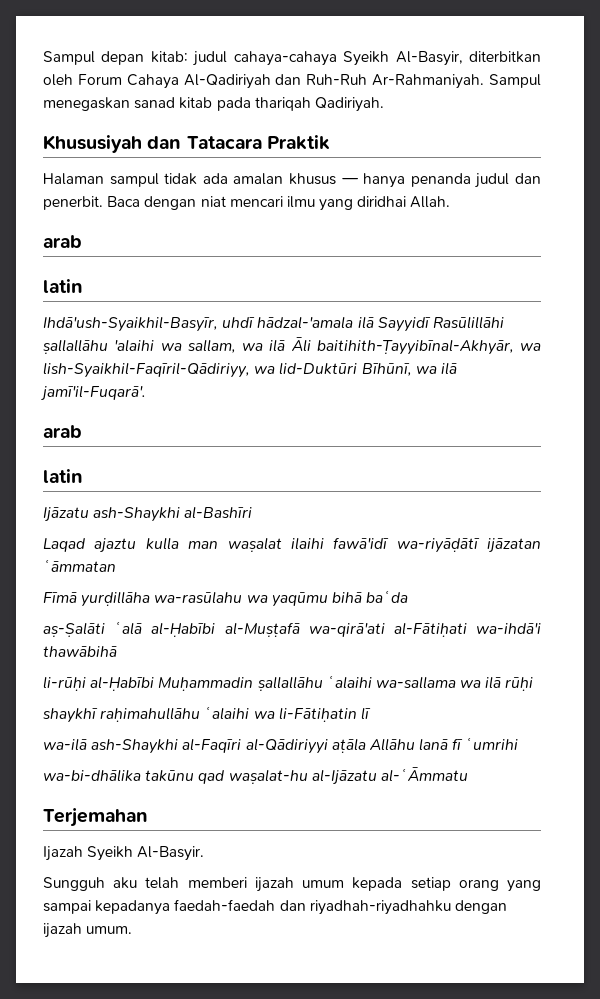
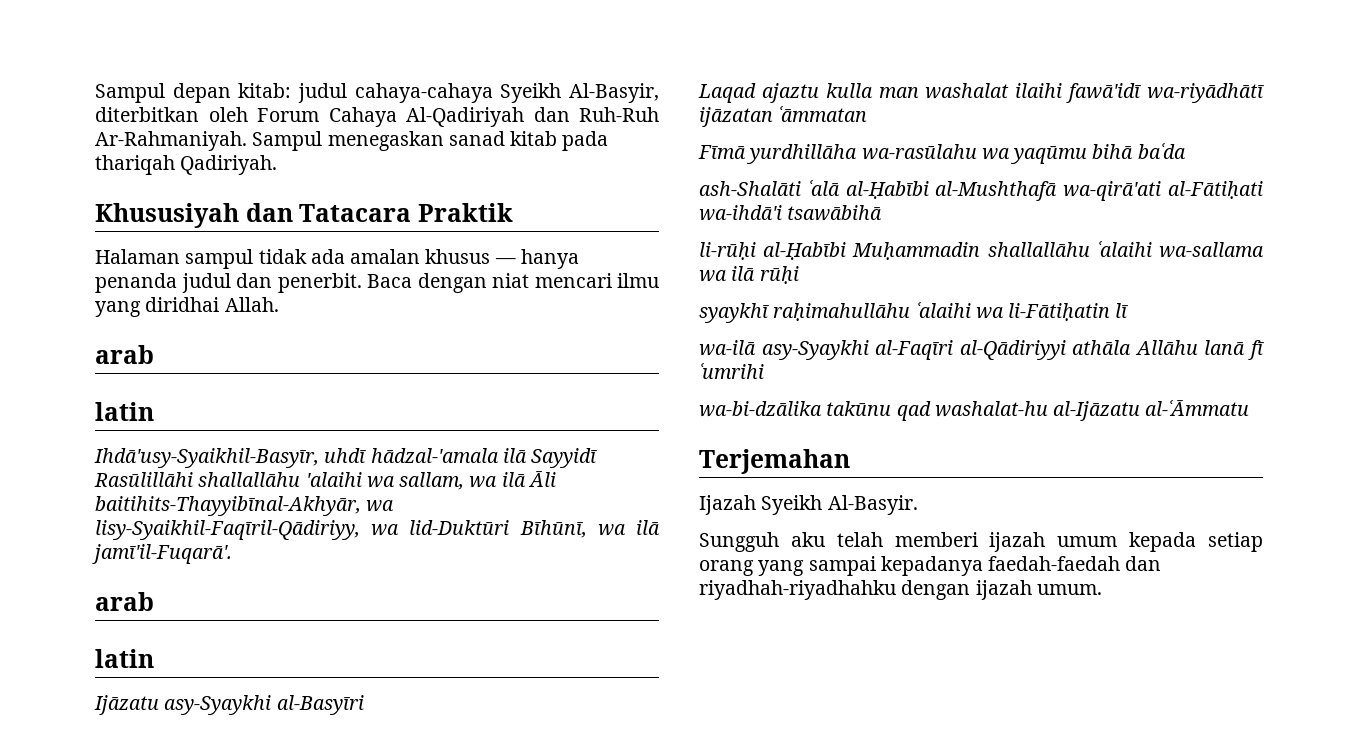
[43,316,218,332] Ihdā'ush-Syaikhil-Basyīr, -> [94,448,319,468] Ihdā'usy-Syaikhil-Basyīr,
[43,339,108,354] ṣallallāhu -> [198,472,301,487] shallallāhu
[316,339,541,355] [43,362,250,378] baitihith-Ṭayyibīnal-Akhyār, wa lish-Syaikhil-Faqīril-Qādiriyy, -> [95,496,395,516] [95,520,360,540] baitihits-Thayyibīnal-Akhyār, wa lisy-Syaikhil-Faqīril-Qādiriyy,
[93,506,253,522] ash-Shaykhi al-Bashīri -> [164,695,364,715] asy-Syaykhi al-Basyīri
[227,537,282,552] waṣalat -> [925,83,1010,99] washalat
[396,538,480,553] wa-riyāḍātī -> [1147,83,1264,103] wa-riyādhātī
[81,591,151,607] yurḍillāha -> [746,144,858,164] yurdhillāha
[43,622,105,637] aṣ-Ṣalāti -> [699,181,801,196] ash-Shalāti
[224,622,300,637] al-Muṣṭafā -> [935,181,1058,201] al-Mushthafā
[43,646,117,657] thawābihā -> [787,205,883,221] tsawābihā
[257,676,323,691] ṣallallāhu -> [987,242,1090,257] shallallāhu
[43,708,98,723] shaykhī -> [699,303,769,323] syaykhī
[91,739,179,754] ash-Shaykhi -> [761,340,869,360] asy-Syaykhi
[331,738,366,753] aṭāla -> [1072,340,1132,355] athāla
[43,769,141,782] wa-bi-dhālika -> [699,401,822,417] wa-bi-dzālika
[228,769,308,784] waṣalat-hu -> [934,401,1048,417] washalat-hu

